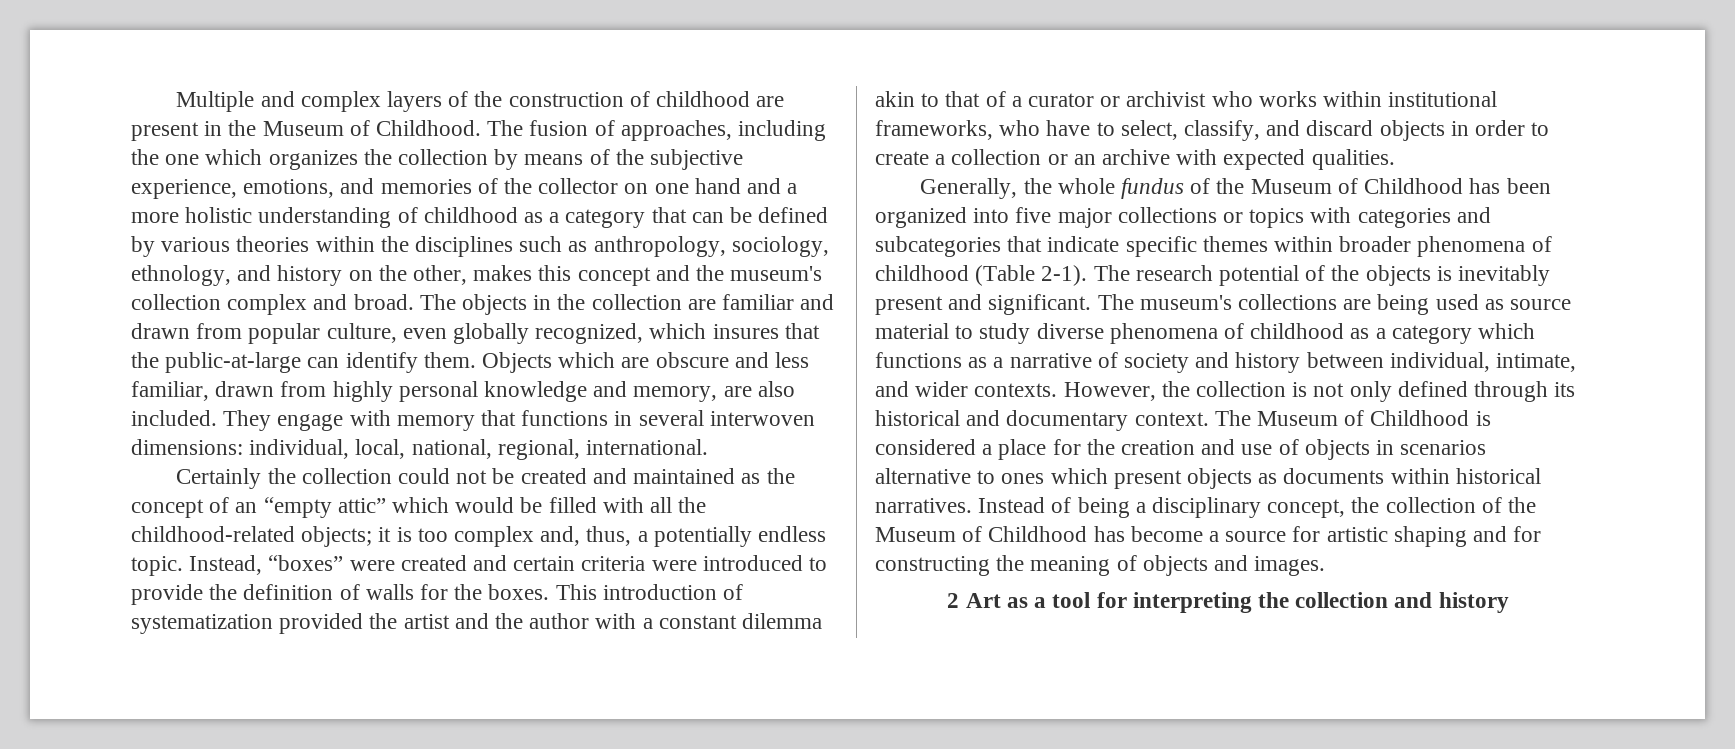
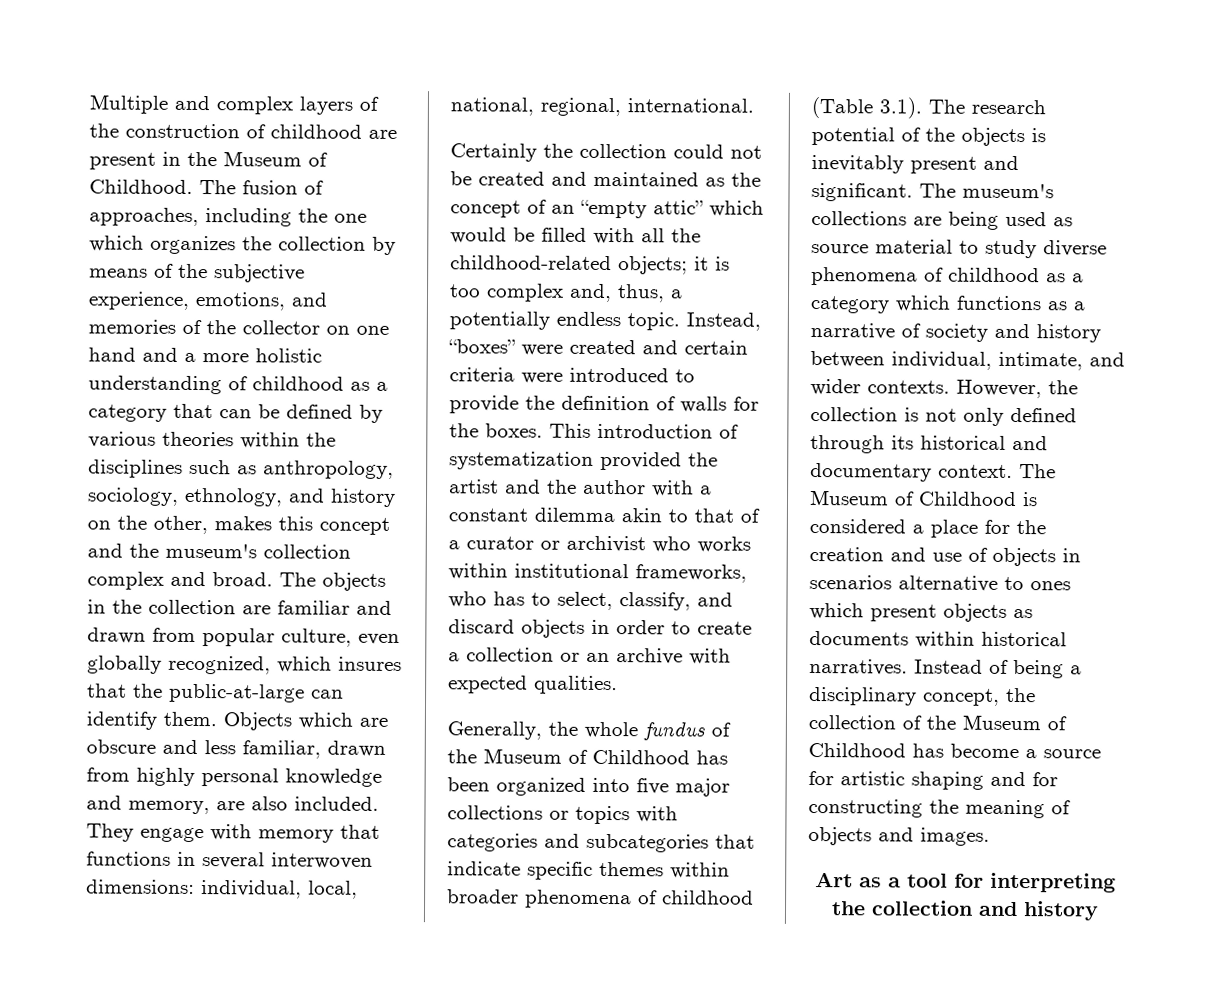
[1046,120,1091,136] have -> [493,591,525,606] has
[1041,265,1088,286] 2-1). -> [879,97,922,119] 3.1).
[947,593,960,608] 2 -> (990, 836) none

